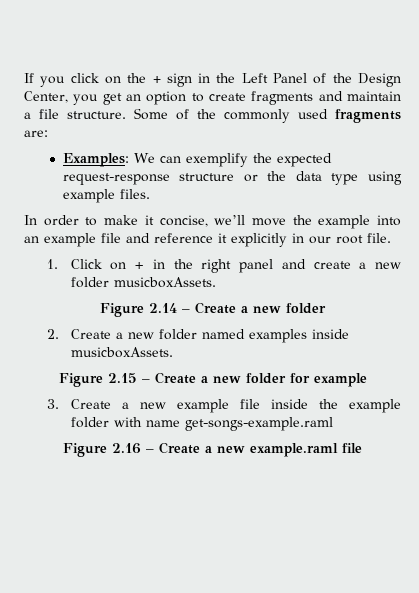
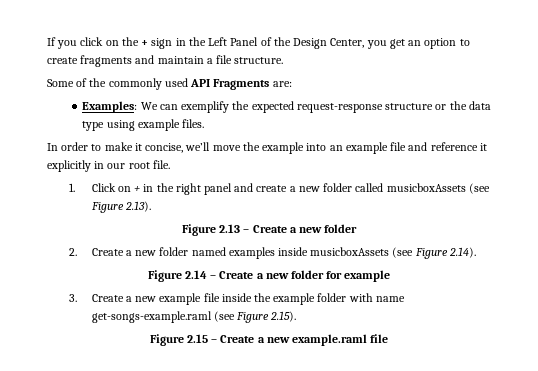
(126, 115) none -> (284, 60) //
[335,109,401,123] fragments -> [190,79,270,90] API Fragments
[113,277,216,288] [100,303,177,317] musicboxAssets. // Figure 2.14 -> [355,183,490,194] [90,201,151,213] [181,224,241,236] called musicboxAssets (see Figure 2.13). // Figure 2.13
[70,347,173,358] [58,373,137,387] musicboxAssets. // Figure 2.15 -> [310,247,476,259] [147,270,207,282] musicboxAssets (see Figure 2.14). // Figure 2.14
[63,443,141,457] // Figure 2.16 -> [213,311,297,323] [149,334,208,346] (see Figure 2.15). // Figure 2.15

